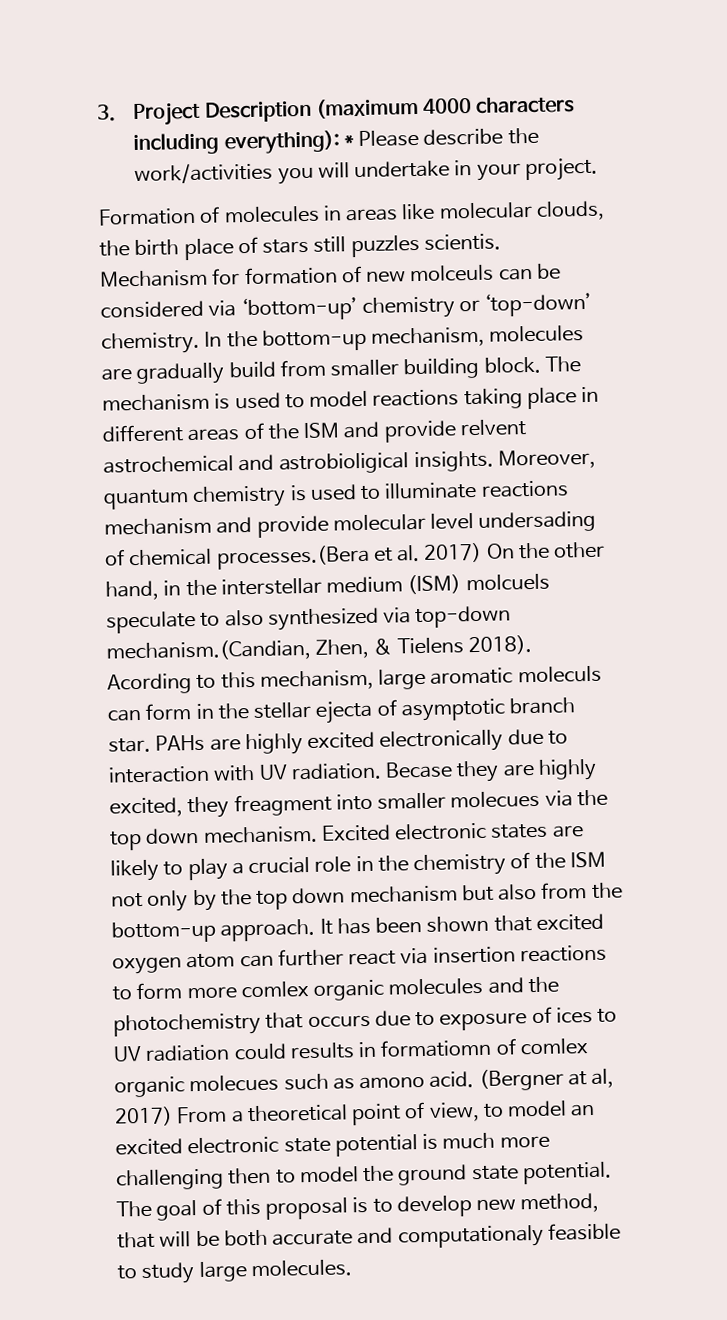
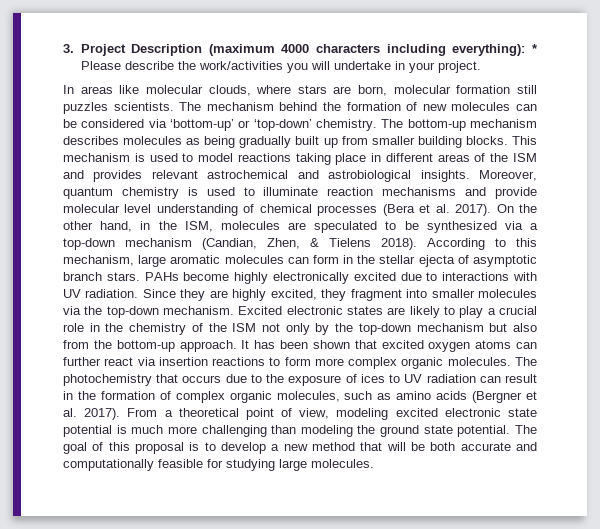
[98,200,605,226] [99,233,501,261] [100,268,241,288] Formation of molecules in areas like molecular clouds, the birth place of stars still puzzles scientis. Mechanism for -> [63,85,537,96] [63,102,341,114] In areas like molecular clouds, where stars are born, molecular formation still puzzles scientists. The mechanism behind the
[409,264,495,283] molceuls -> [451,102,511,111] molecules
[361,296,455,319] chemistry -> (234, 125) none
[204,325,585,352] [101,361,276,385] In the bottom-up mechanism, molecules are gradually build -> [381,119,537,131] [63,136,338,148] The bottom-up mechanism describes molecules as being gradually built up
[483,356,581,374] block. The -> [465,136,537,145] blocks. This
[383,419,527,443] provide relvent -> [93,170,198,182] provides relevant
[278,452,410,475] astrobioligical -> [328,170,412,182] astrobiological
[480,480,569,498] [104,517,212,536] reactions mechanism -> [327,187,457,196] reaction mechanisms
[478,510,597,533] undersading -> [156,204,238,216] understanding
[215,542,483,570] processes.(Bera et al. 2017) -> [317,204,492,216] processes (Bera et al. 2017).
[220,573,550,596] [106,605,512,634] [106,638,311,663] interstellar medium (ISM) molcuels speculate to also synthesized via top-down mechanism.(Candian, -> [184,221,538,233] [63,238,257,250] ISM, molecules are speculated to be synthesized via a top-down mechanism (Candian,
[107,673,192,695] Acording -> [427,238,485,250] According
[517,665,602,684] moleculs -> [224,255,284,264] molecules
[108,728,568,756] [108,765,210,784] star. PAHs are highly excited electronically due to interaction -> [106,272,510,284] stars. PAHs become highly electronically excited due to interactions
[385,761,454,779] Becase -> [142,289,176,298] Since
[233,793,332,817] freagment -> [350,289,402,301] fragment
[450,790,541,809] molecues -> [478,289,537,298] molecules
[110,827,200,851] top down -> [106,306,159,318] top-down
[256,887,346,910] top down -> [358,323,411,335] top-down
[186,953,236,969] atom -> [475,340,512,349] atoms
[240,976,559,1001] comlex organic molecules and the -> [348,357,537,369] complex organic molecules. The
(436, 1019) none -> [266,374,285,383] the
[233,1038,589,1061] [114,1068,615,1098] [114,1106,173,1127] could results in formatiomn of comlex organic molecues such as amono acid. (Bergner at al, 2017) -> [479,374,537,383] [63,391,538,403] [63,408,121,420] can result in the formation of complex organic molecules, such as amino acids (Bergner et al. 2017).
[482,1100,596,1118] to model an -> [336,408,389,420] modeling
[228,1166,359,1185] then to model -> [271,425,353,437] than modeling
[476,1192,600,1214] new method, -> [271,442,355,451] a new method
[397,1222,621,1249] [117,1262,196,1285] computationaly feasible to study -> [63,459,275,471] computationally feasible for studying

